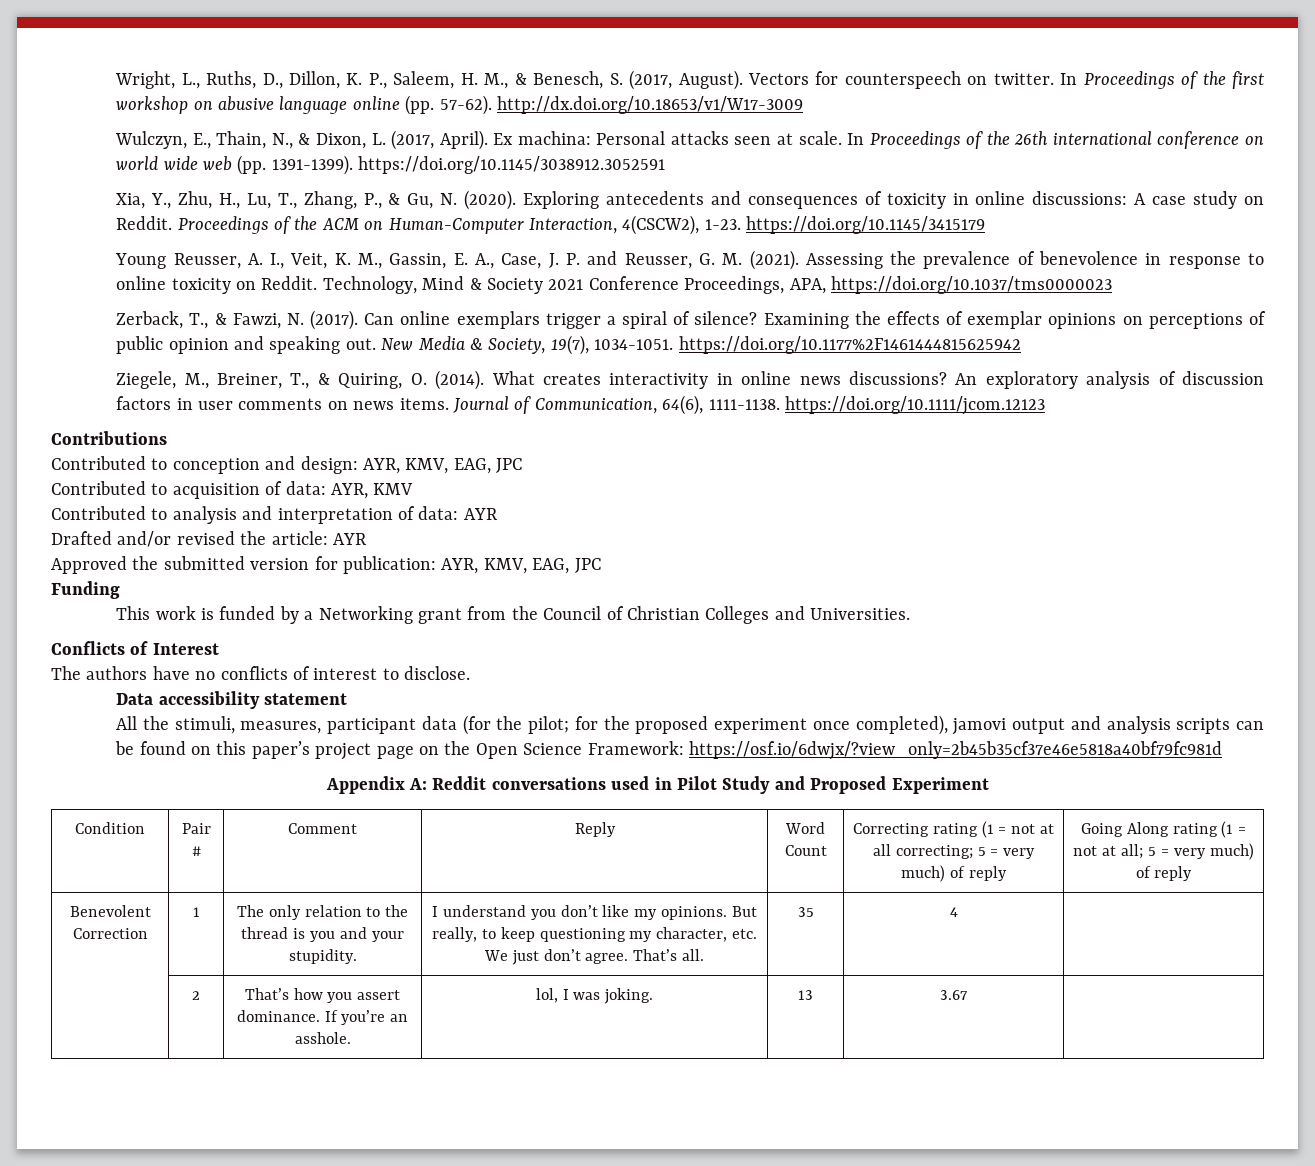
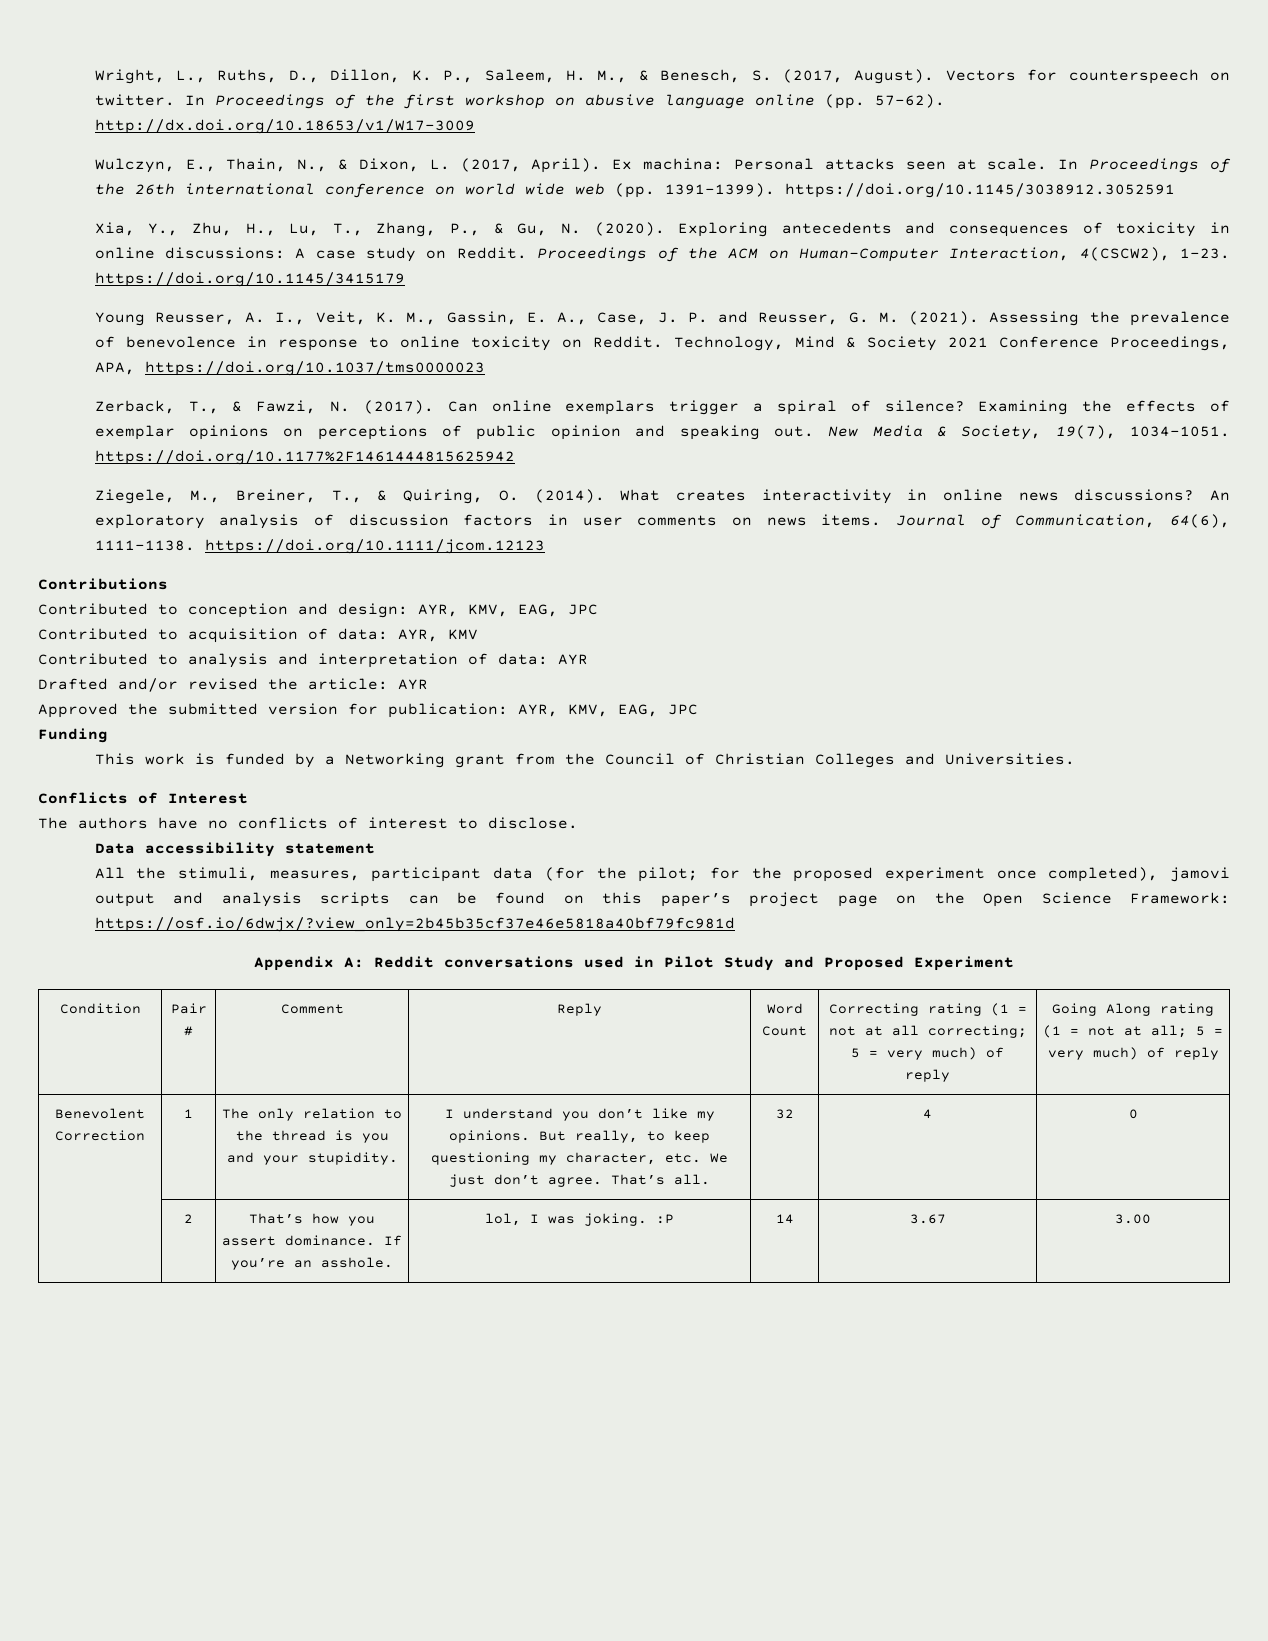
[797,907,814,917] 35 -> [775,1109,794,1119] 32
(958, 912) none -> [1128,1109,1138,1119] 0
[798,990,813,1000] | 13 -> [656,1214,674,1224] [775,1214,794,1224] :P | 14
(968, 995) none -> [1115,1214,1151,1224] 3.00

